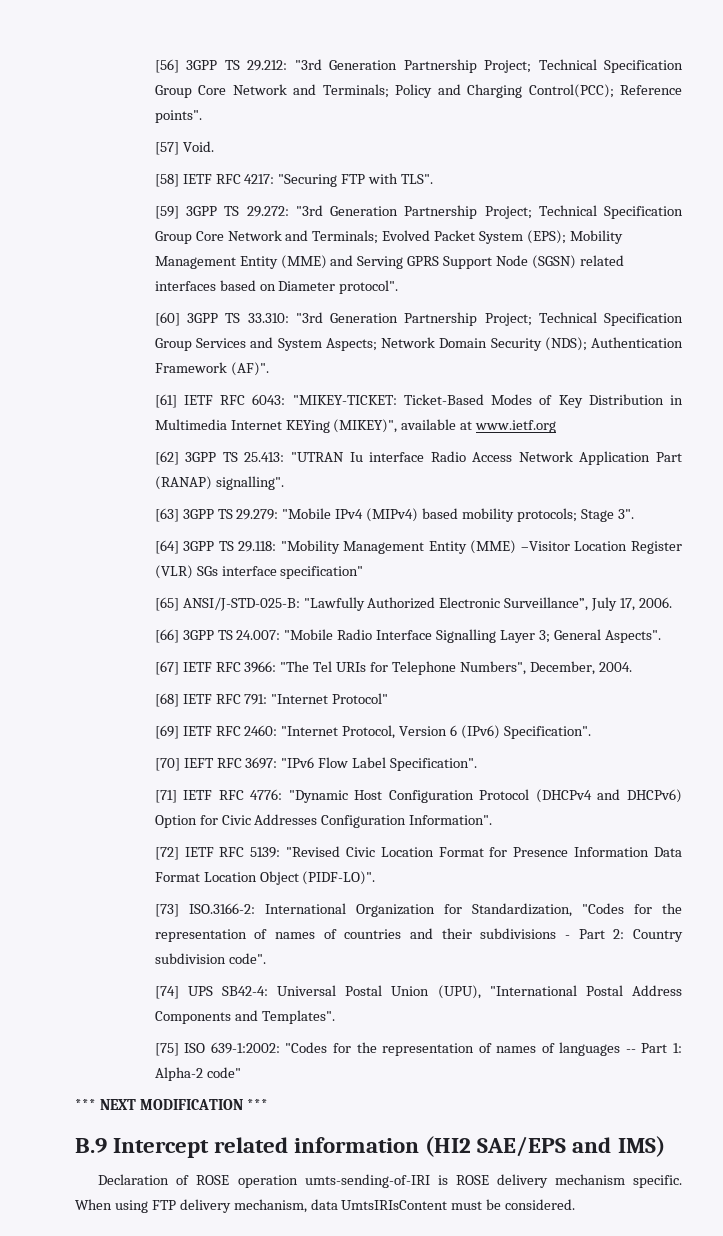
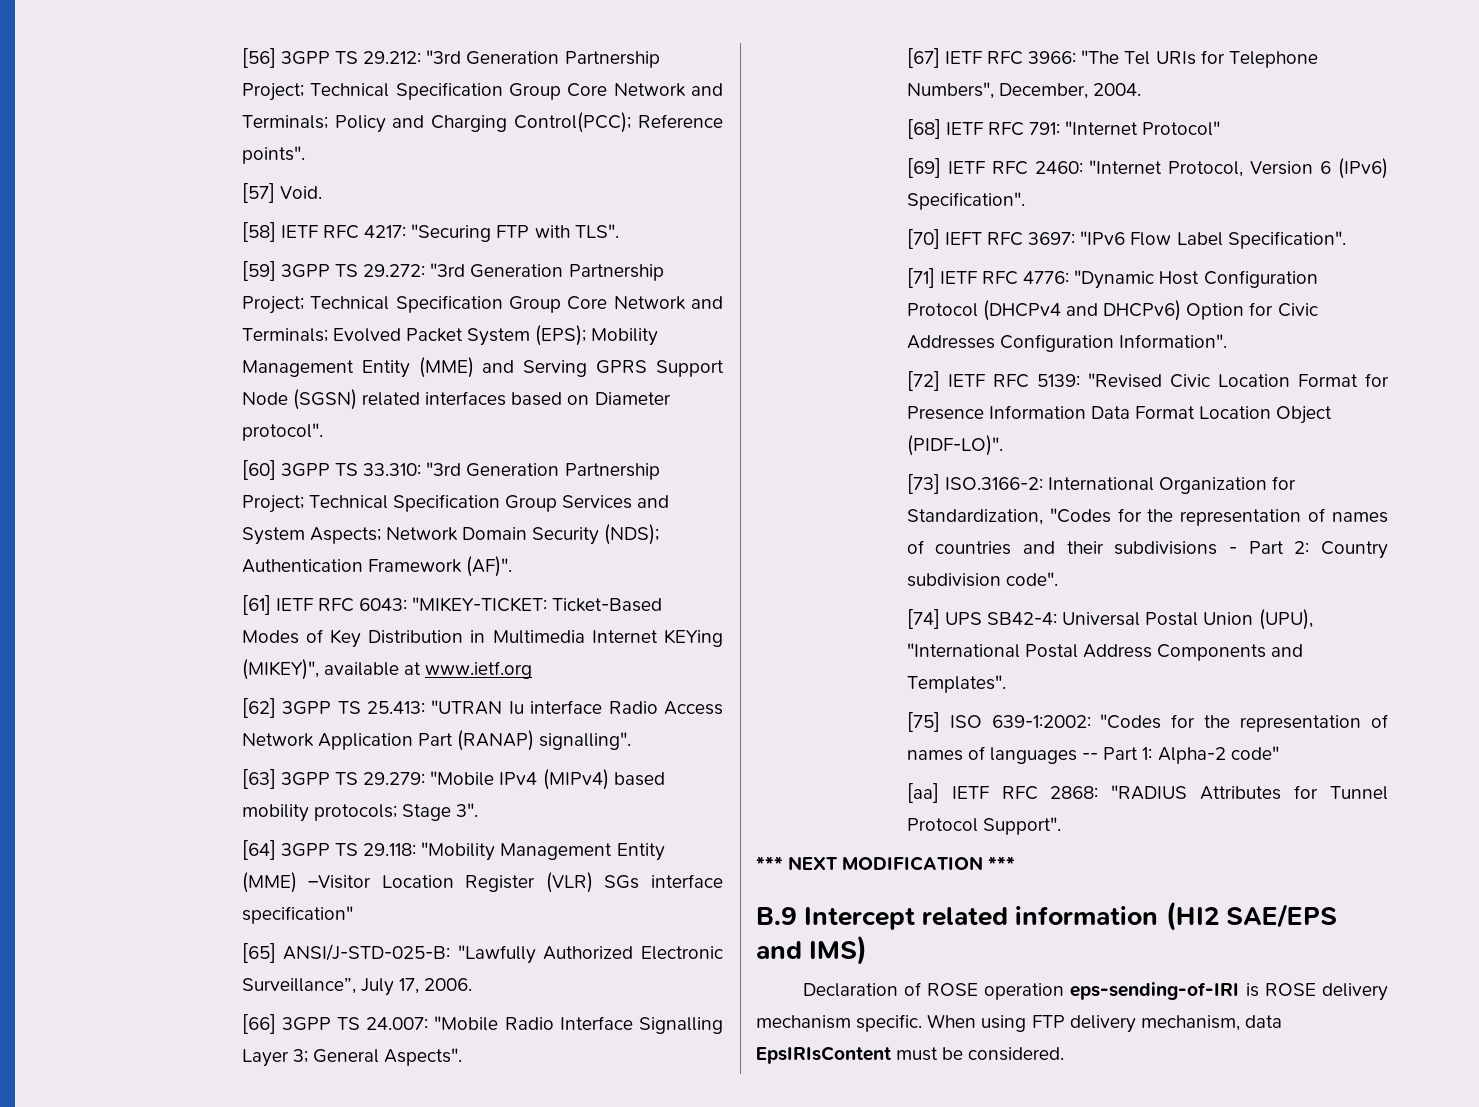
(241, 1072) none -> [906,783,1388,803] [906,817,1061,835] // [aa] IETF RFC 2868: "RADIUS Attributes for Tunnel Protocol Support".
[304,1174,430,1188] umts-sending-of-IRI -> [1070,982,1240,1000] eps-sending-of-IRI
[341,1200,448,1210] UmtsIRIsContent -> [756,1046,891,1064] EpsIRIsContent

